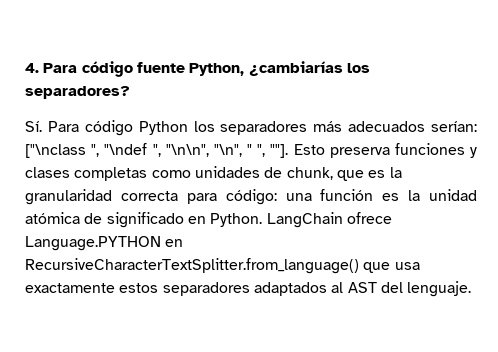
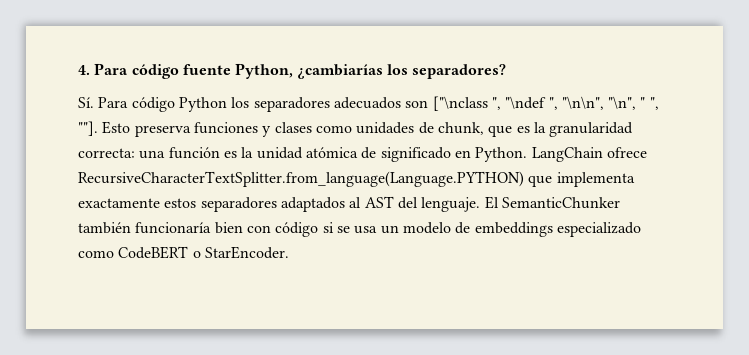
[313,121,477,132] más adecuados serían: -> [333,97,429,109] adecuados son
[74,167,148,181] completas -> (312, 127) none
[120,189,277,205] correcta para código: -> [78,148,135,158] correcta:
[25,236,184,251] [25,258,420,274] Language.PYTHON en RecursiveCharacterTextSplitter.from_language() que usa -> [78,171,635,187] RecursiveCharacterTextSplitter.from_language(Language.PYTHON) que implementa
(472, 289) none -> [484,196,620,209] [78,222,641,237] [78,246,289,259] El SemanticChunker también funcionaría bien con código si se usa un modelo de embeddings especializado como CodeBERT o StarEncoder.

